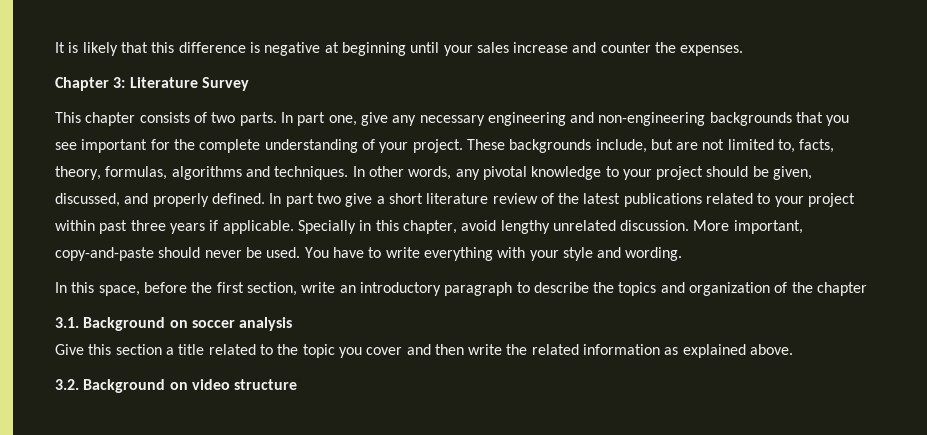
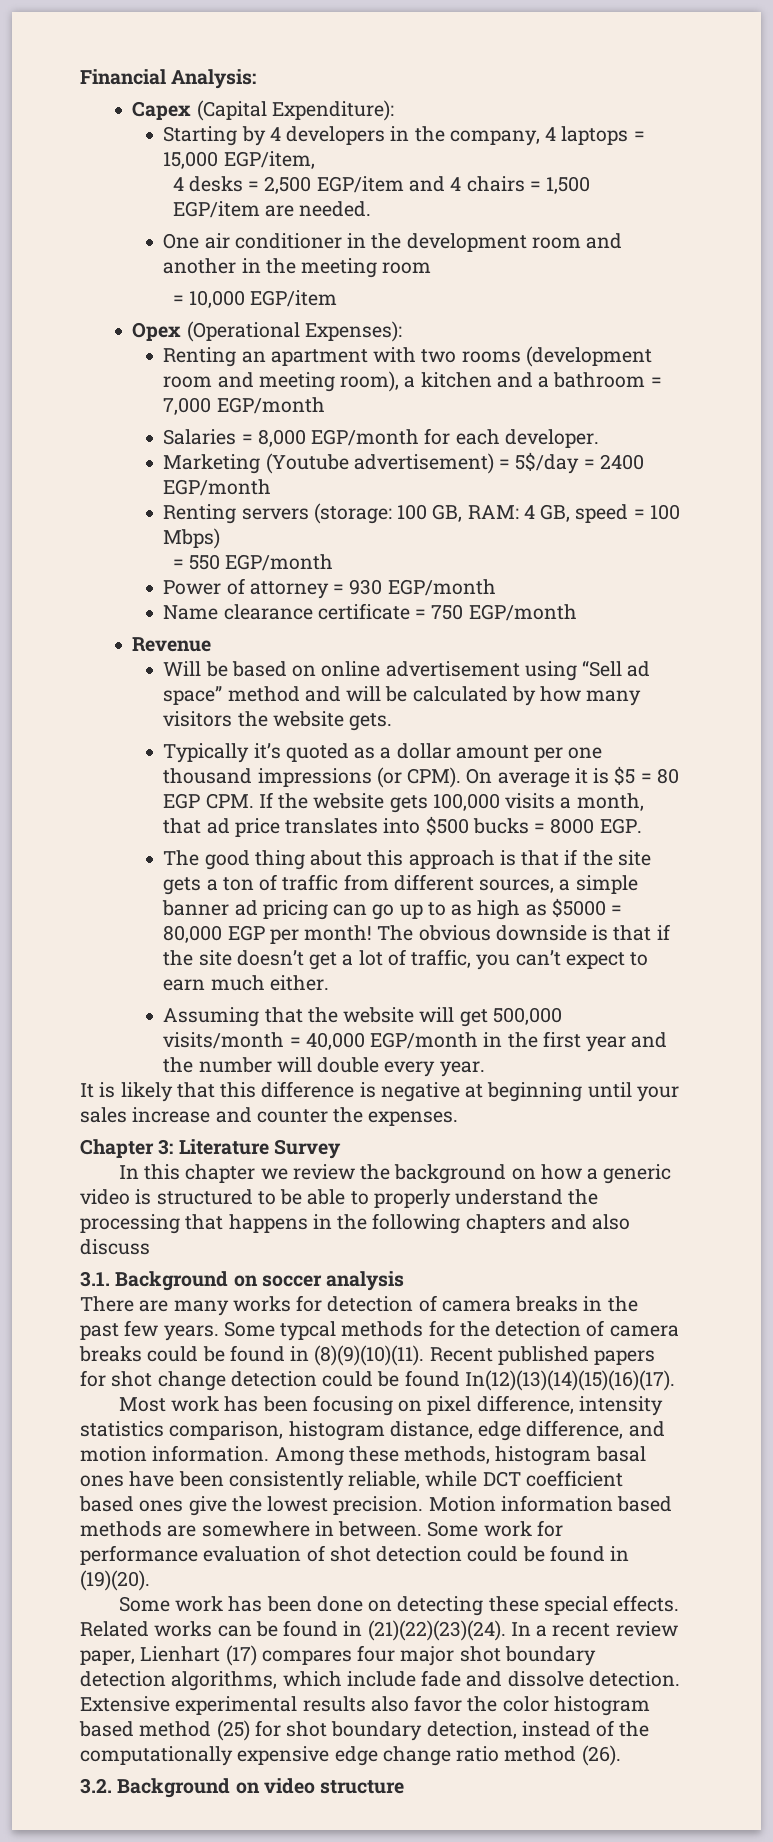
(55, 47) none -> [80,69,257,89] [132,100,394,121] [163,126,645,146] [163,151,315,169] [172,176,591,194] [172,201,372,218] [163,233,623,252] [163,258,432,278] [172,290,338,308] [132,321,402,342] [163,346,652,367] [163,371,662,392] [163,397,325,415] [163,428,599,448] [163,452,644,474] [163,479,272,496] [163,503,680,524] [163,528,221,549] [172,554,334,571] [163,578,496,599] [163,603,577,621] [132,637,212,652] [163,660,651,681] [163,686,642,706] [163,711,393,731] [163,743,603,763] [163,766,679,788] [163,792,644,813] [163,816,642,837] [163,849,651,870] [163,874,638,895] [162,898,623,920] [163,924,670,944] [163,949,649,970] [163,975,329,991] [163,1007,562,1027] [163,1031,668,1052] [163,1057,485,1077] Financial Analysis: // Capex (Capital Expenditure): // Starting by 4 developers in the company, 4 laptops = 15,000 EGP/item, // 4 desks = 2,500 EGP/item and 4 chairs = 1,500 EGP/item are needed. // One air conditioner in the development room and another in the meeting room // = 10,000 EGP/item // Opex (Operational Expenses): // Renting an apartment with two rooms (development room and meeting room), a kitchen and a bathroom = 7,000 EGP/month // Salaries = 8,000 EGP/month for each developer. // Marketing (Youtube advertisement) = 5$/day = 2400 EGP/month // Renting servers (storage: 100 GB, RAM: 4 GB, speed = 100 Mbps) // = 550 EGP/month // Power of attorney = 930 EGP/month // Name clearance certificate = 750 EGP/month // Revenue // Will be based on online advertisement using “Sell ad space” method and will be calculated by how many visitors the website gets. // Typically it’s quoted as a dollar amount per one thousand impressions (or CPM). On average it is $5 = 80 EGP CPM. If the website gets 100,000 visits a month, that ad price translates into $500 bucks = 8000 EGP. // The good thing about this approach is that if the site gets a ton of traffic from different sources, a simple banner ad pricing can go up to as high as $5000 = 80,000 EGP per month! The obvious downside is that if the site doesn’t get a lot of traffic, you can’t expect to earn much either. // Assuming that the website will get 500,000 visits/month = 40,000 EGP/month in the first year and the number will double every year. //
[55,112,850,126] [55,139,835,153] [55,166,813,180] [55,193,856,207] [55,220,803,234] [55,247,683,261] [55,282,868,296] This chapter consists of two parts. In part one, give any necessary engineering and non-engineering backgrounds that you see important for the complete understanding of your project. These backgrounds include, but are not limited to, facts, theory, formulas, algorithms and techniques. In other words, any pivotal knowledge to your project should be given, discussed, and properly defined. In part two give a short literature review of the latest publications related to your project within past three years if applicable. Specially in this chapter, avoid lengthy unrelated discussion. More important, copy-and-paste should never be used. You have to write everything with your style and wording. // In this space, before the first section, write an introductory paragraph to describe the topics and organization of the chapter -> [118,1164,672,1184] [80,1189,599,1209] [80,1213,631,1234] [80,1239,150,1255] In this chapter we review the background on how a generic video is structured to be able to properly understand the processing that happens in the following chapters and also discuss
[55,344,794,358] Give this section a title related to the topic you cover and then write the related information as explained above. -> [80,1295,638,1316] [80,1320,679,1341] [79,1345,656,1366] [80,1370,675,1391] [118,1395,663,1416] [80,1420,665,1441] [80,1445,646,1466] [80,1470,623,1491] [79,1495,673,1516] [80,1520,563,1537] [80,1545,630,1565] [80,1570,150,1591] [118,1595,680,1616] [80,1620,678,1641] [80,1645,596,1666] [80,1670,680,1691] [80,1695,650,1716] [79,1720,650,1741] [80,1745,621,1766] There are many works for detection of camera breaks in the past few years. Some typcal methods for the detection of camera breaks could be found in (8)(9)(10)(11). Recent published papers for shot change detection could be found In(12)(13)(14)(15)(16)(17). // Most work has been focusing on pixel difference, intensity statistics comparison, histogram distance, edge difference, and motion information. Among these methods, histogram basal ones have been consistently reliable, while DCT coefficient based ones give the lowest precision. Motion information based methods are somewhere in between. Some work for performance evaluation of shot detection could be found in (19)(20). // Some work has been done on detecting these special effects. Related works can be found in (21)(22)(23)(24). In a recent review paper, Lienhart (17) compares four major shot boundary detection algorithms, which include fade and dissolve detection. Extensive experimental results also favor the color histogram based method (25) for shot boundary detection, instead of the computationally expensive edge change ratio method (26).

